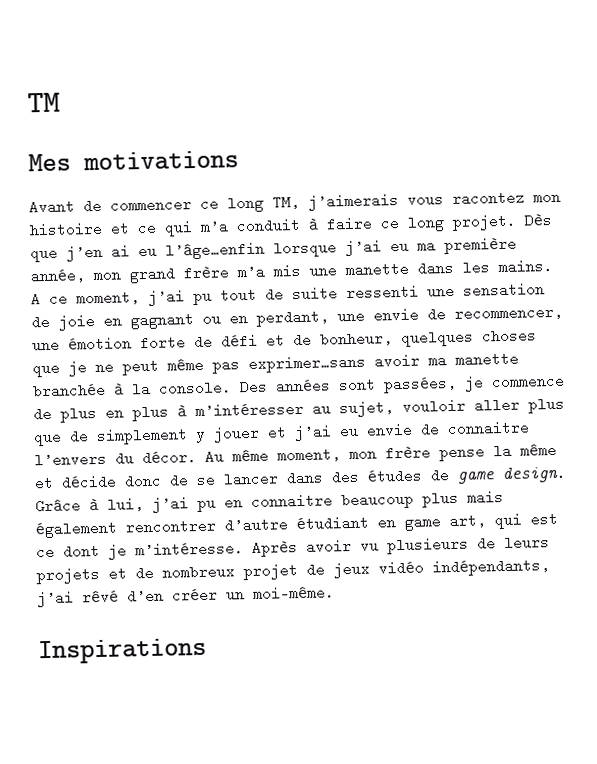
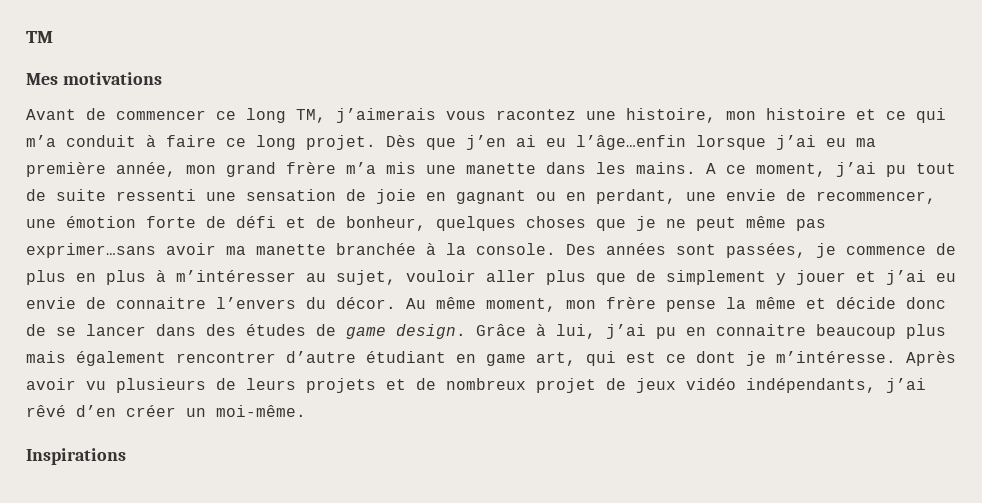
(525, 198) none -> [586,108,716,123] une histoire,

